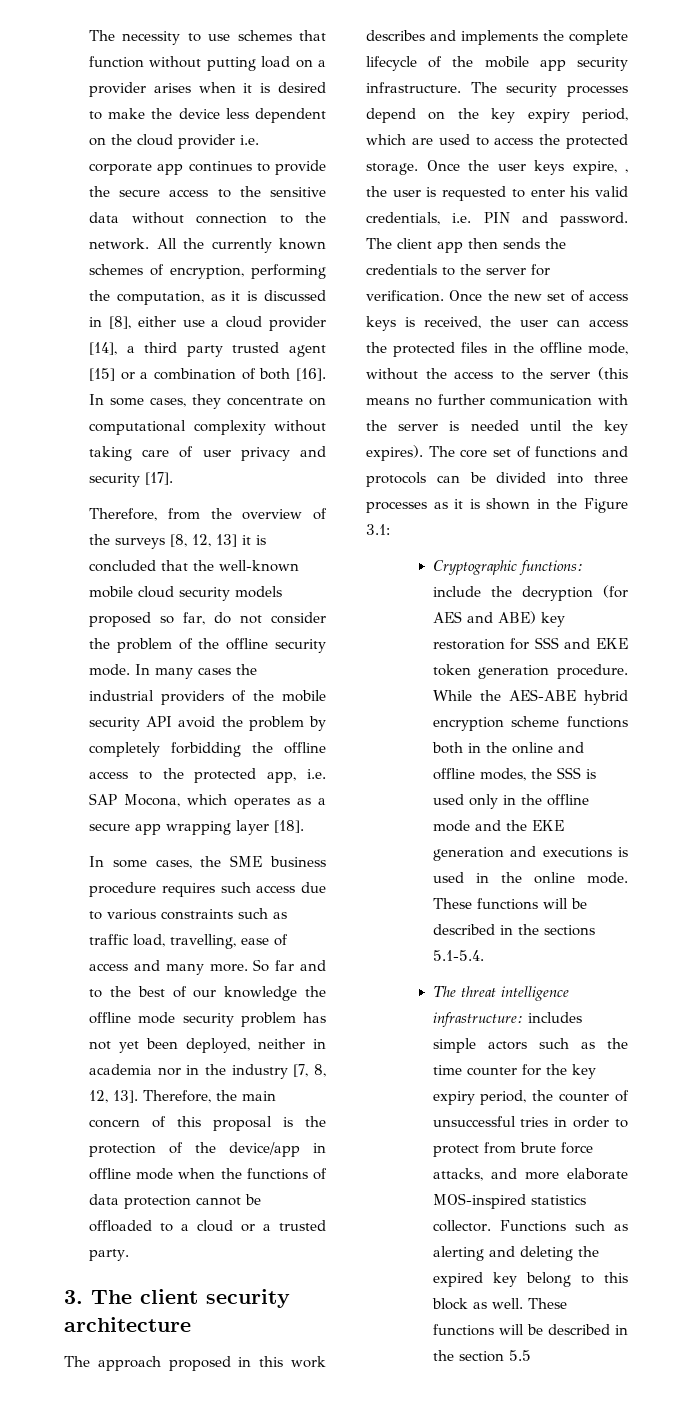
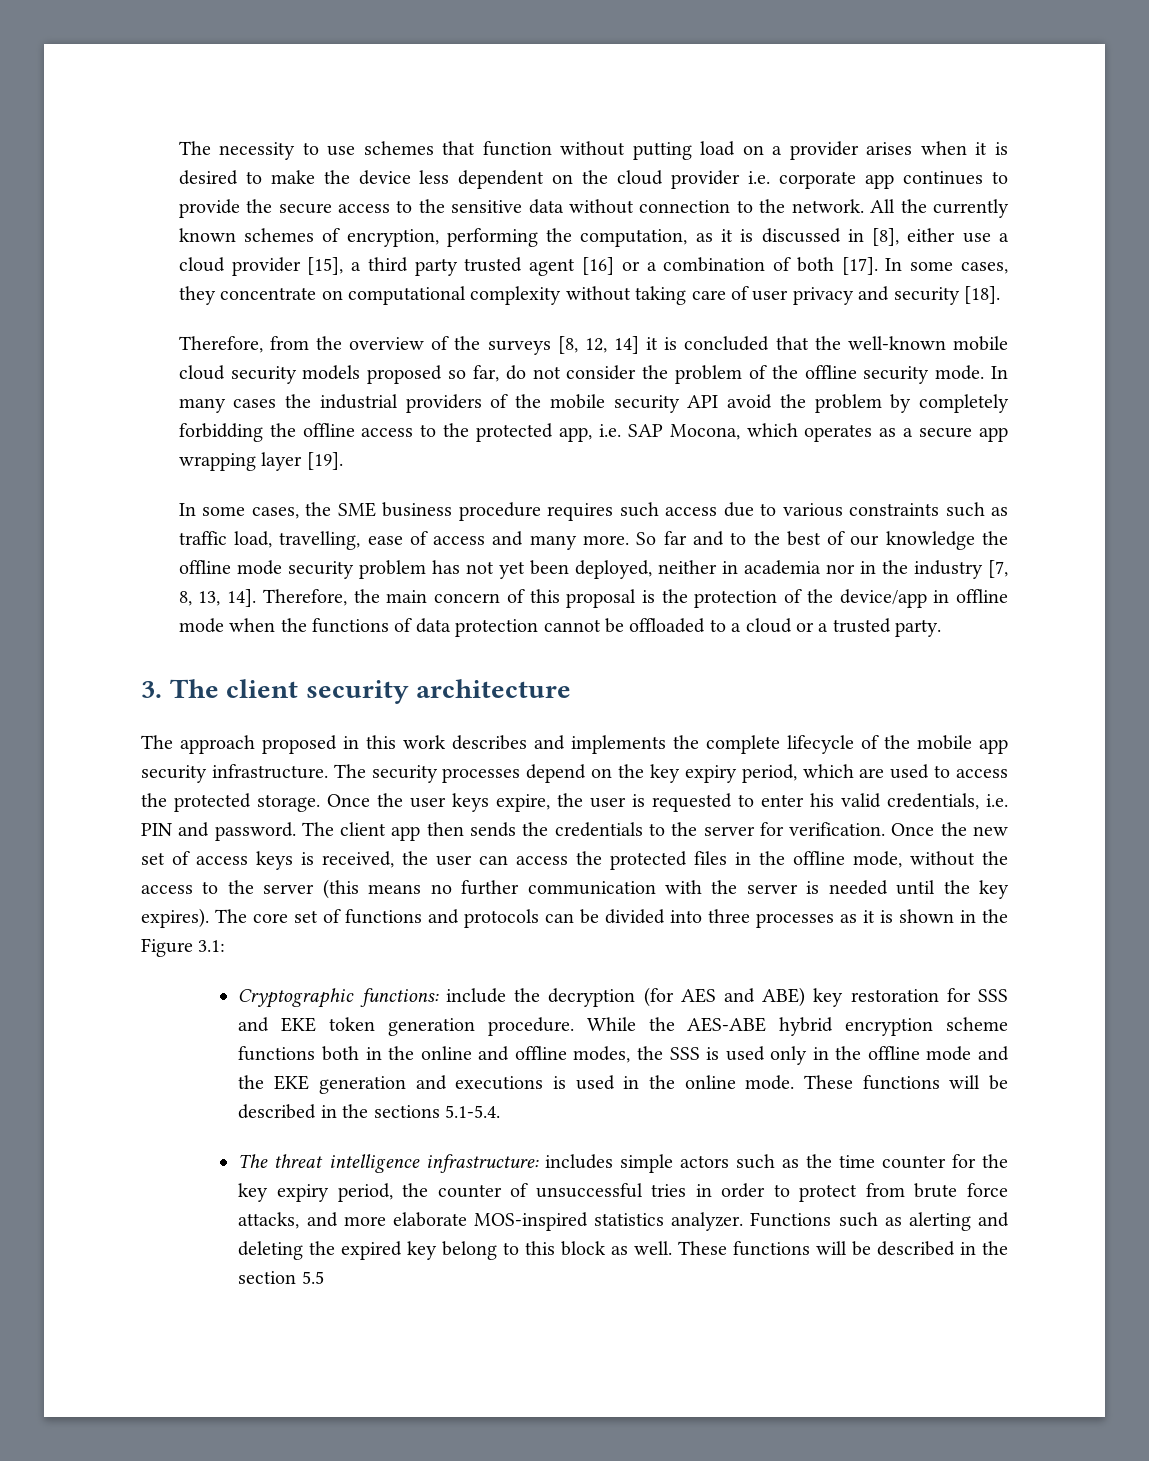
[89,342,118,355] [14], -> [307,257,344,275] [15],
[89,368,116,381] [15] -> [581,257,614,275] [16]
[296,368,327,381] [16]. -> [841,257,878,275] [17].
[145,472,174,485] [17]. -> [963,286,1000,304] [18].
[216,534,238,547] 13] -> [614,336,640,354] 14]
[274,820,305,833] [18]. -> [306,452,343,470] [19].
[89,1090,139,1103] 12, 13]. -> [198,589,257,607] 13, 14].
[625,169,628,173] , -> (550, 803) none
[432,1220,491,1232] collector. -> [671,1212,744,1231] analyzer.

